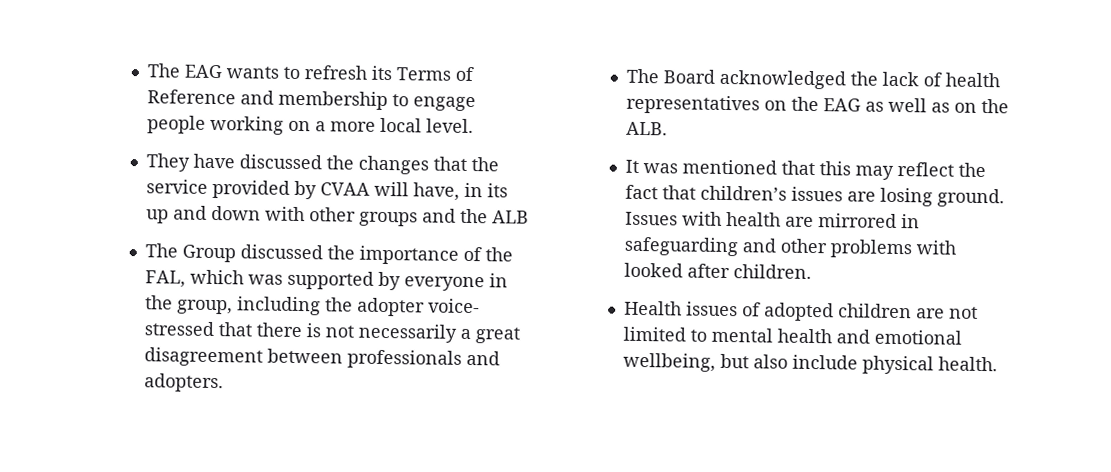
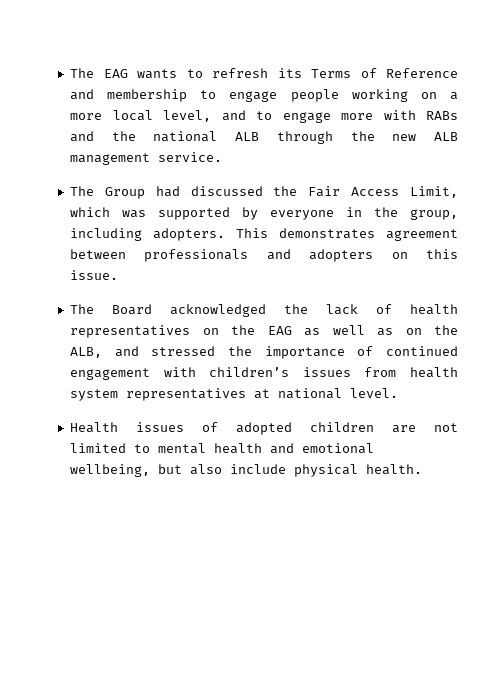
[426,118,475,134] [146,153,500,175] [146,179,509,201] [146,205,419,227] level. // They have discussed the changes that the service provided by CVAA will have, in its up and down with other groups -> [163,110,459,123] level, and to engage more with RABs
[492,210,530,224] ALB -> [153,131,458,144] [70,152,223,165] national ALB through the new ALB management service.
[240,244,514,265] [145,270,187,288] discussed the importance of the FAL, -> [155,186,458,198] had discussed the Fair Access Limit,
[325,297,481,317] [144,321,521,344] [144,347,501,369] [144,373,225,393] the adopter voice- stressed that there is not necessarily a great disagreement between professionals and adopters. -> [153,228,458,241] [70,249,459,262] [70,270,119,280] adopters. This demonstrates agreement between professionals and adopters on this issue.
[626,121,669,136] [625,159,987,180] [625,184,1006,208] [625,211,921,229] [624,236,957,259] [624,262,813,280] ALB. // It was mentioned that this may reflect the fact that children’s issues are losing ground. Issues with health are mirrored in safeguarding and other problems with looked after children. -> [70,346,458,359] [70,367,458,380] [70,388,399,401] ALB, and stressed the importance of continued engagement with children’s issues from health system representatives at national level.

